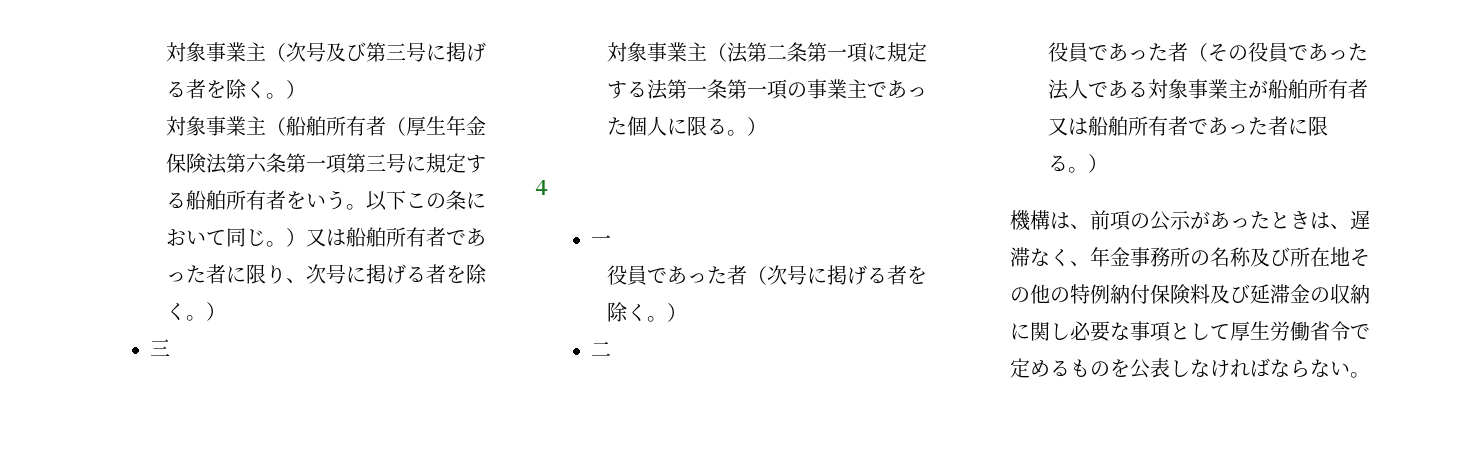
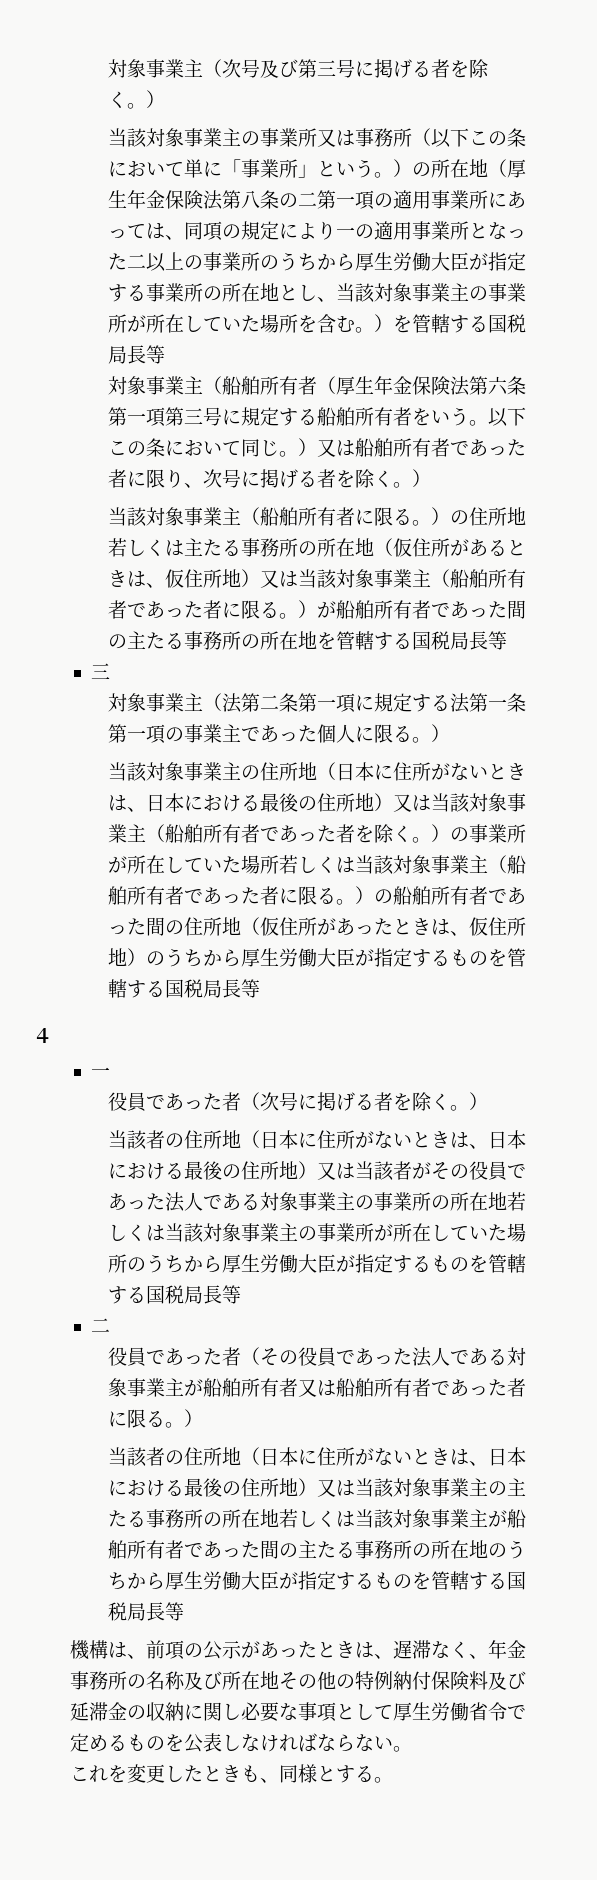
(306, 89) none -> [107,128,526,148] [107,159,526,178] [107,190,526,210] [107,221,526,241] [107,252,526,272] [107,283,526,303] [107,314,526,333] [107,345,165,364] // 当該対象事業主の事業所又は事務所（以下この条において単に「事業所」という。）の所在地（厚生年金保険法第八条の二第一項の適用事業所にあっては、同項の規定により一の適用事業所となった二以上の事業所のうちから厚生労働大臣が指定する事業所の所在地とし、当該対象事業主の事業所が所在していた場所を含む。）を管轄する国税局長等
(226, 311) none -> [107,507,526,527] [107,538,526,557] [107,569,526,589] [107,600,526,619] [107,631,507,650] // 当該対象事業主（船舶所有者に限る。）の住所地若しくは主たる事務所の所在地（仮住所があるときは、仮住所地）又は当該対象事業主（船舶所有者であった者に限る。）が船舶所有者であった間の主たる事務所の所在地を管轄する国税局長等
(767, 126) none -> [107,762,526,782] [107,793,526,813] [107,824,526,843] [107,855,526,875] [107,886,526,905] [107,917,526,936] [107,948,526,967] [107,979,260,998] // 当該対象事業主の住所地（日本に住所がないときは、日本における最後の住所地）又は当該対象事業主（船舶所有者であった者を除く。）の事業所が所在していた場所若しくは当該対象事業主（船舶所有者であった者に限る。）の船舶所有者であった間の住所地（仮住所があったときは、仮住所地）のうちから厚生労働大臣が指定するものを管轄する国税局長等
(687, 312) none -> [107,1130,526,1150] [107,1161,526,1181] [107,1192,526,1212] [107,1223,526,1243] [107,1254,526,1273] [107,1285,241,1304] // 当該者の住所地（日本に住所がないときは、日本における最後の住所地）又は当該者がその役員であった法人である対象事業主の事業所の所在地若しくは当該対象事業主の事業所が所在していた場所のうちから厚生労働大臣が指定するものを管轄する国税局長等
(1108, 163) none -> [107,1447,526,1467] [107,1478,526,1498] [107,1509,526,1529] [107,1540,526,1559] [107,1571,526,1590] [107,1602,184,1621] // 当該者の住所地（日本に住所がないときは、日本における最後の住所地）又は当該対象事業主の主たる事務所の所在地若しくは当該対象事業主が船舶所有者であった間の主たる事務所の所在地のうちから厚生労働大臣が指定するものを管轄する国税局長等
(1371, 375) none -> [70,1764,394,1783] // これを変更したときも、同様とする。

